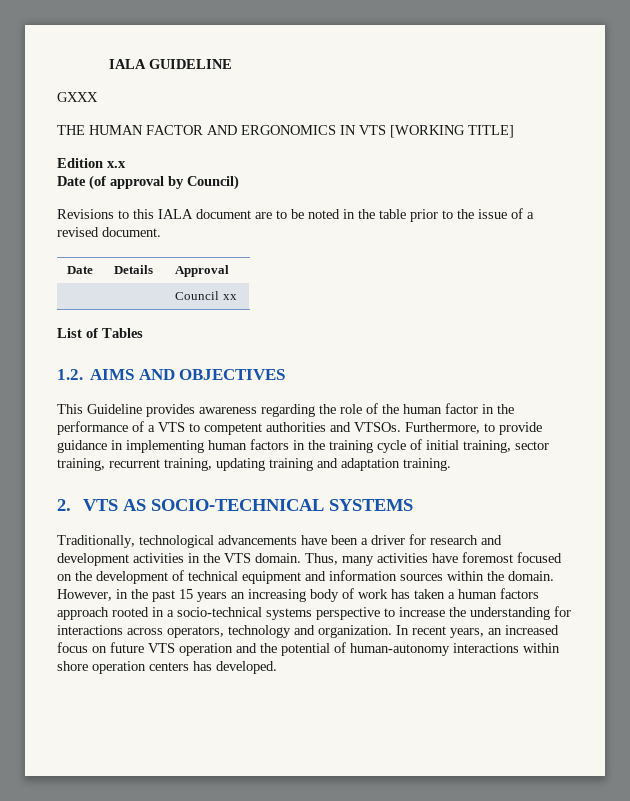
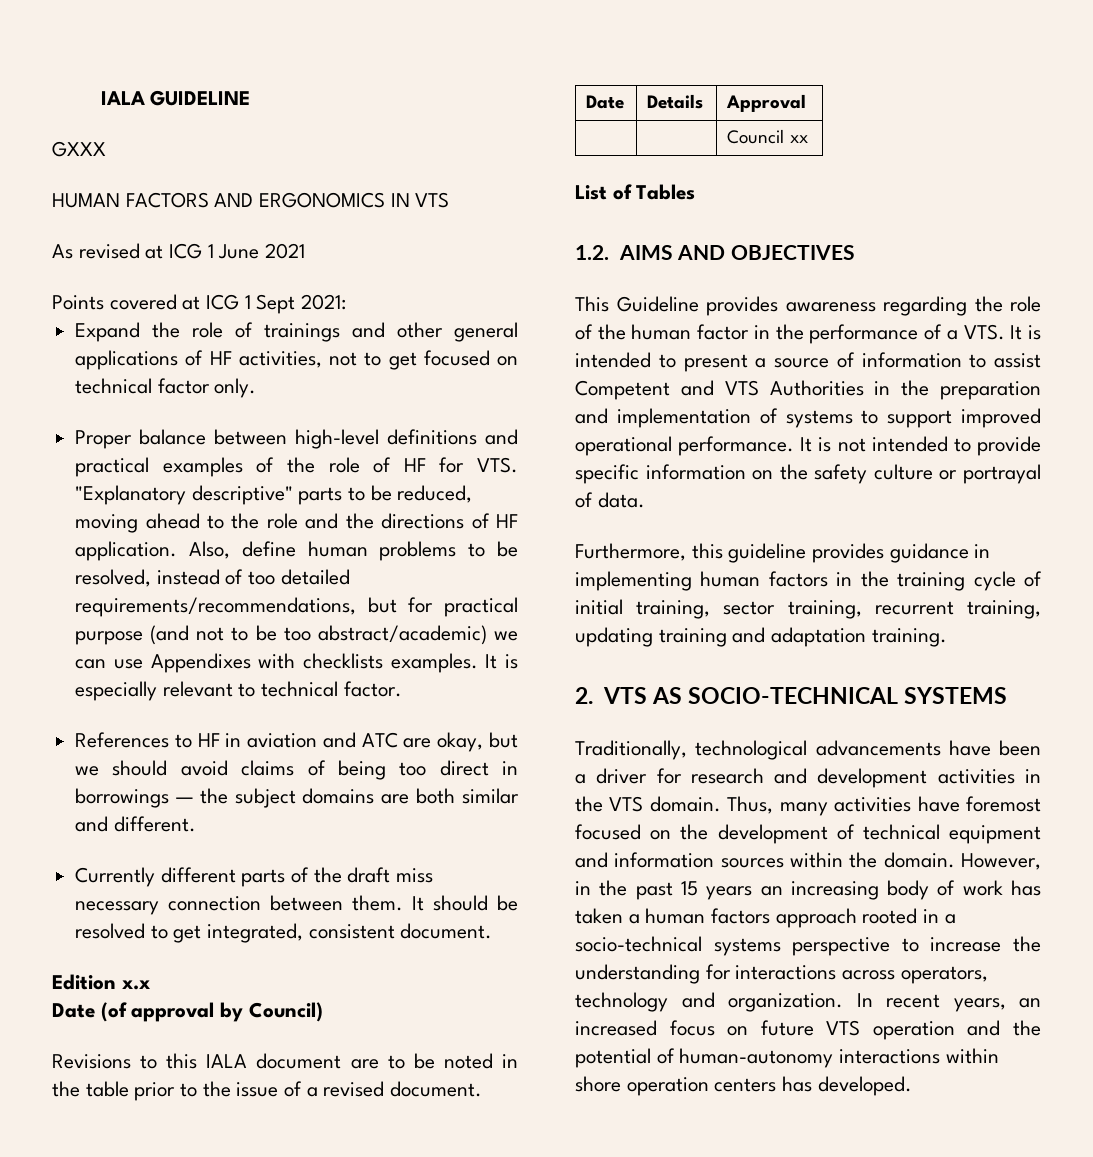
[57,125,203,135] THE HUMAN FACTOR -> [52,192,209,208] HUMAN FACTORS
[390,125,514,138] [WORKING TITLE] -> [52,243,306,259] [52,294,347,314] [75,322,518,342] [75,350,518,370] [75,378,257,398] [75,429,518,449] [75,457,518,477] [75,485,473,505] [75,513,518,533] [75,541,518,561] [75,569,350,587] [75,597,518,617] [75,625,518,645] [75,653,518,673] [75,681,402,701] [75,732,518,752] [75,760,518,780] [75,788,519,808] [75,816,196,832] [75,867,434,887] [75,895,518,915] [75,923,493,943] // As revised at ICG 1 June 2021 // Points covered at ICG 1 Sept 2021: // Expand the role of trainings and other general applications of HF activities, not to get focused on technical factor only. // Proper balance between high-level definitions and practical examples of the role of HF for VTS. "Explanatory descriptive" parts to be reduced, moving ahead to the role and the directions of HF application. Also, define human problems to be resolved, instead of too detailed requirements/recommendations, but for practical purpose (and not to be too abstract/academic) we can use Appendixes with checklists examples. It is especially relevant to technical factor. // References to HF in aviation and ATC are okay, but we should avoid claims of being too direct in borrowings — the subject domains are both similar and different. // Currently different parts of the draft miss necessary connection between them. It should be resolved to get integrated, consistent document.
[158,422,542,435] VTS to competent authorities and VTSOs. Furthermore, to provide -> [963,324,1041,340] [575,352,1041,372] [575,380,1041,400] [575,408,1041,428] [575,436,1041,456] [575,464,1041,484] [575,492,645,508] [575,543,885,563] VTS. It is intended to present a source of information to assist Competent and VTS Authorities in the preparation and implementation of systems to support improved operational performance. It is not intended to provide specific information on the safety culture or portrayal of data. // Furthermore, this guideline provides

